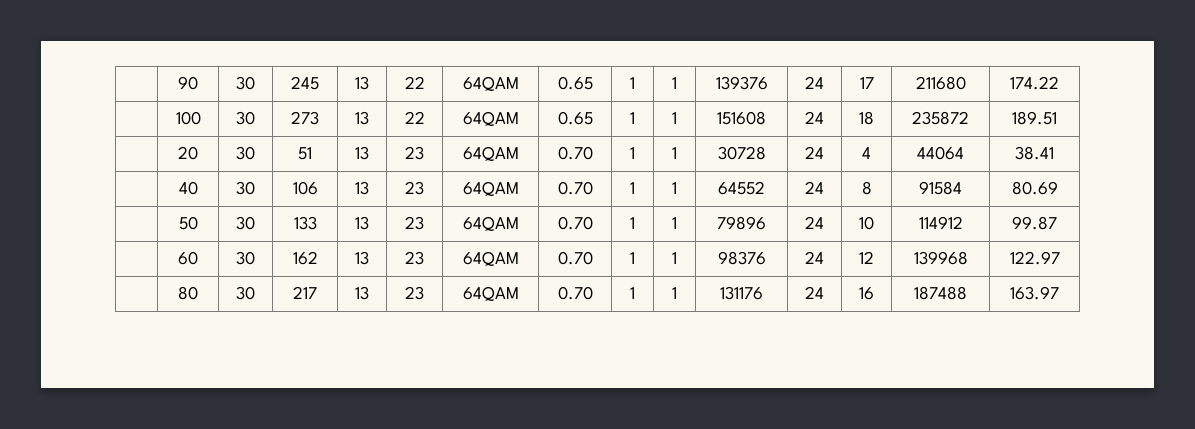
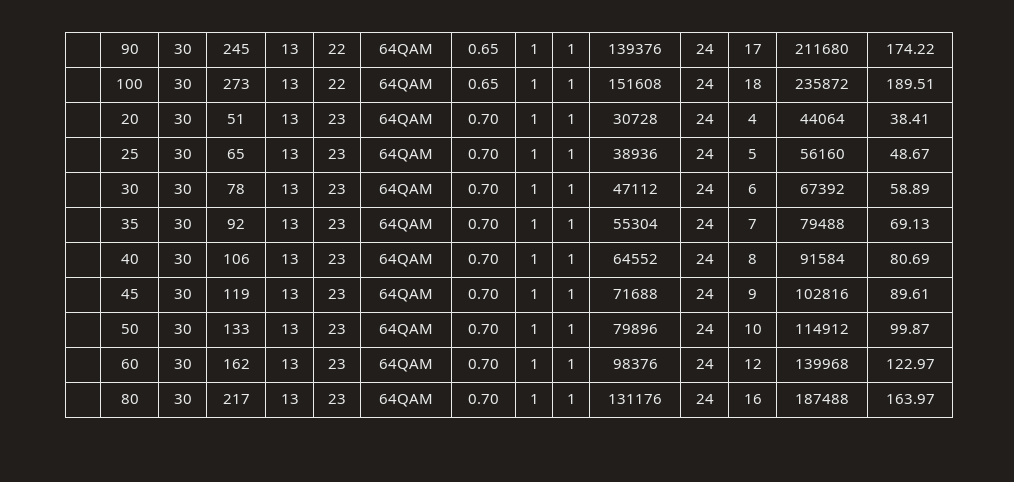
(1054, 153) none -> [120,149,139,159] [173,149,192,159] [227,149,245,159] [280,149,299,159] [328,149,346,159] [379,149,433,162] [468,149,499,159] [529,149,539,159] [566,149,576,159] [612,149,658,159] [695,149,714,159] [748,149,757,159] [799,149,845,159] [890,149,930,159] [120,184,139,194] [173,184,192,194] [227,184,245,194] [280,184,299,194] [328,184,346,194] [379,184,433,197] [468,184,499,194] [529,184,539,194] [566,184,576,194] [612,184,658,194] [695,184,714,194] [748,184,757,194] [799,184,845,194] [890,184,930,194] [120,219,139,229] [173,219,192,229] [227,219,245,229] [280,219,299,229] [328,219,346,229] [379,219,433,232] [468,219,499,229] [529,219,539,229] [566,219,576,229] [612,219,658,229] [695,219,714,229] [748,219,757,229] [799,219,845,229] [890,219,930,229] // | 25 | 30 | 65 | 13 | 23 | 64QAM | 0.70 | 1 | 1 | 38936 | 24 | 5 | 56160 | 48.67 // | 30 | 30 | 78 | 13 | 23 | 64QAM | 0.70 | 1 | 1 | 47112 | 24 | 6 | 67392 | 58.89 // | 35 | 30 | 92 | 13 | 23 | 64QAM | 0.70 | 1 | 1 | 55304 | 24 | 7 | 79488 | 69.13
(1058, 188) none -> [120,289,139,299] [173,289,192,299] [222,289,250,299] [280,289,299,299] [328,289,346,299] [379,289,433,302] [468,289,499,299] [529,289,539,299] [566,289,576,299] [612,289,658,299] [695,289,714,299] [748,289,757,299] [795,289,849,299] [890,289,930,299] // | 45 | 30 | 119 | 13 | 23 | 64QAM | 0.70 | 1 | 1 | 71688 | 24 | 9 | 102816 | 89.61

